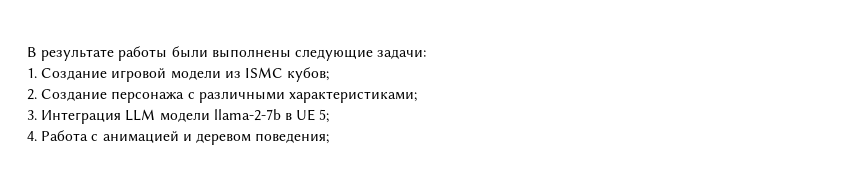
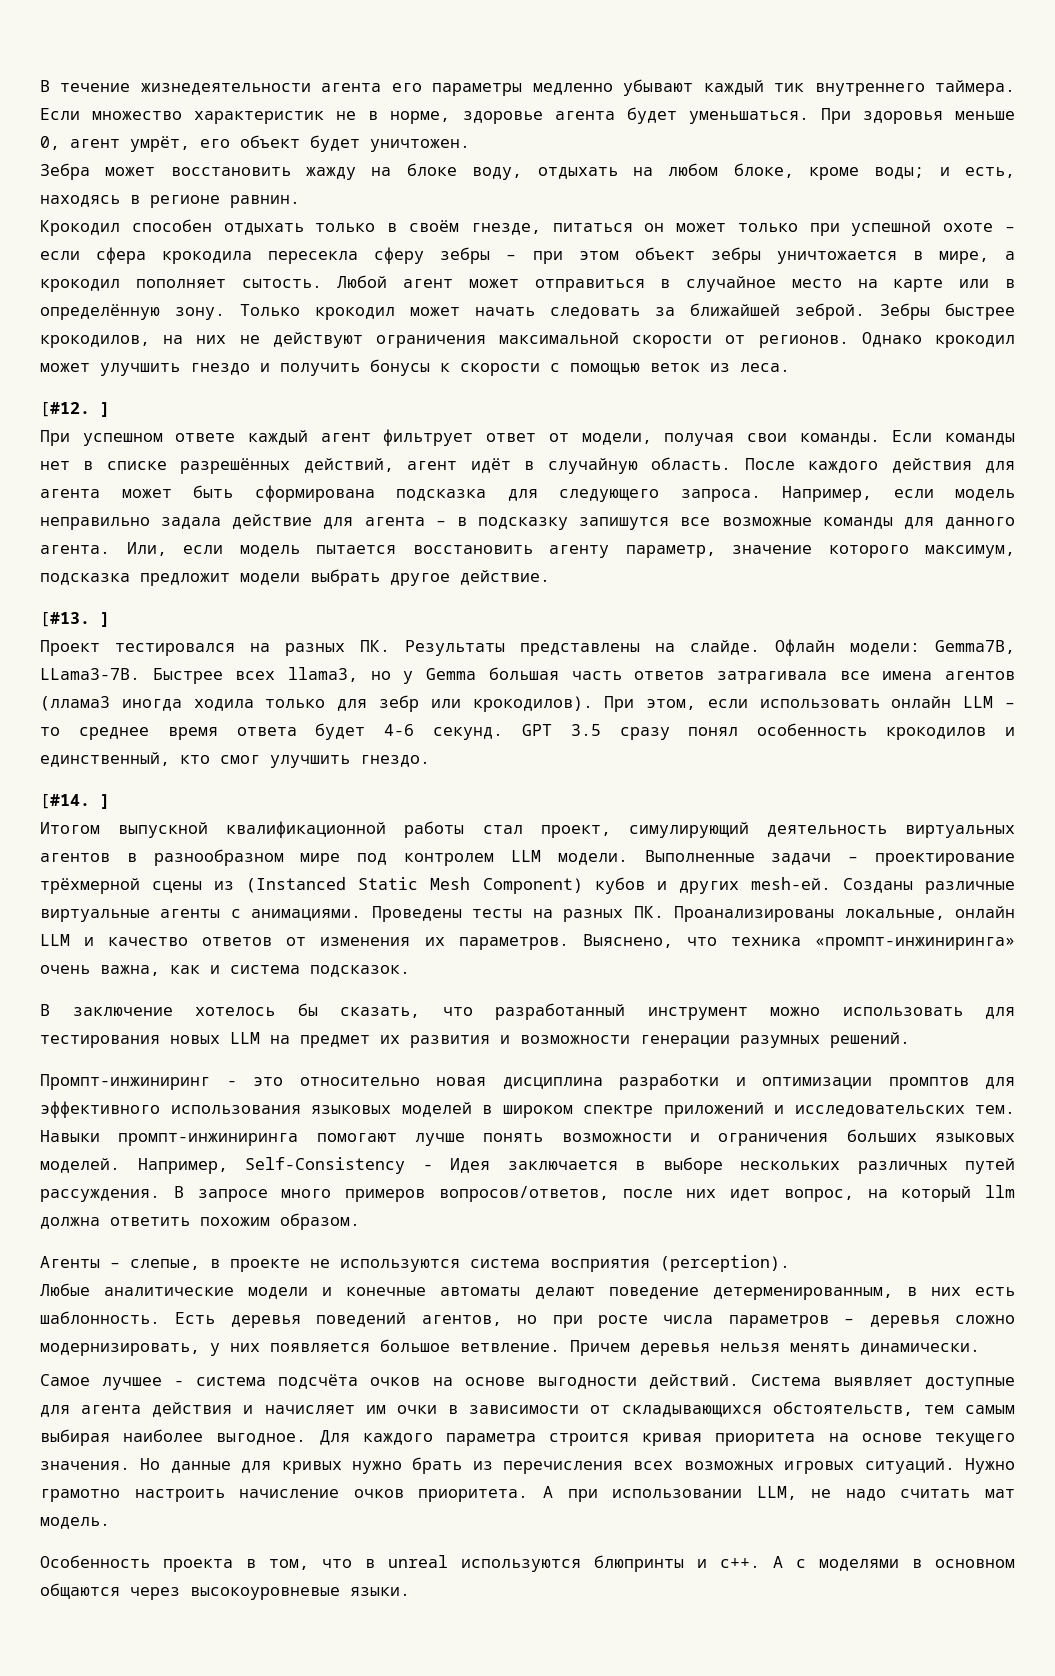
[27,46,427,61] [27,67,330,82] [27,89,417,103] [27,109,330,124] [27,130,330,145] В результате работы были выполнены следующие задачи: // 1. Создание игровой модели из ISMC кубов; // 2. Создание персонажа с различными характеристиками; // 3. Интеграция LLM модели llama-2-7b в UE 5; // 4. Работа с анимацией и деревом поведения; -> [40,79,1016,96] [40,107,1016,124] [40,135,470,152] [40,163,1016,180] [40,195,300,208] [40,219,1016,236] [40,247,1015,264] [40,275,1015,292] [40,303,1015,320] [40,332,1015,348] [40,359,790,376] [40,402,110,417] [40,429,1016,446] [40,457,1015,474] [40,485,1015,502] [40,514,1016,530] [40,542,1015,558] [40,569,550,586] [40,612,110,627] [40,639,1015,656] [40,667,1016,684] [40,695,1016,712] [40,723,1015,740] [40,752,430,768] [40,794,110,809] [40,821,1015,838] [40,849,1016,866] [40,877,1016,894] [40,906,1016,922] [40,934,1015,950] [40,965,410,977] [40,1003,1015,1020] [40,1032,910,1048] [40,1073,1015,1090] [40,1101,1015,1118] [40,1129,1016,1146] [40,1157,1015,1174] [40,1185,1015,1202] [40,1213,360,1230] [40,1255,790,1272] [40,1283,1016,1300] [40,1311,1015,1328] [40,1339,980,1356] [40,1374,1016,1390] [40,1401,1016,1417] [40,1429,1015,1446] [40,1457,1015,1474] [40,1486,1016,1502] [40,1517,110,1529] [40,1555,1015,1572] [40,1583,410,1600] В течение жизнедеятельности агента его параметры медленно убывают каждый тик внутреннего таймера. Если множество характеристик не в норме, здоровье агента будет уменьшаться. При здоровья меньше 0, агент умрёт, его объект будет уничтожен. // Зебра может восстановить жажду на блоке воду, отдыхать на любом блоке, кроме воды; и есть, находясь в регионе равнин. // Крокодил способен отдыхать только в своём гнезде, питаться он может только при успешной охоте – если сфера крокодила пересекла сферу зебры – при этом объект зебры уничтожается в мире, а крокодил пополняет сытость. Любой агент может отправиться в случайное место на карте или в определённую зону. Только крокодил может начать следовать за ближайшей зеброй. Зебры быстрее крокодилов, на них не действуют ограничения максимальной скорости от регионов. Однако крокодил может улучшить гнездо и получить бонусы к скорости с помощью веток из леса. // [#12. ] // При успешном ответе каждый агент фильтрует ответ от модели, получая свои команды. Если команды нет в списке разрешённых действий, агент идёт в случайную область. После каждого действия для агента может быть сформирована подсказка для следующего запроса. Например, если модель неправильно задала действие для агента – в подсказку запишутся все возможные команды для данного агента. Или, если модель пытается восстановить агенту параметр, значение которого максимум, подсказка предложит модели выбрать другое действие. // [#13. ] // Проект тестировался на разных ПК. Результаты представлены на слайде. Офлайн модели: Gemma7B, LLama3-7B. Быстрее всех llama3, но у Gemma большая часть ответов затрагивала все имена агентов (ллама3 иногда ходила только для зебр или крокодилов). При этом, если использовать онлайн LLM – то среднее время ответа будет 4-6 секунд. GPT 3.5 сразу понял особенность крокодилов и единственный, кто смог улучшить гнездо. // [#14. ] // Итогом выпускной квалификационной работы стал проект, симулирующий деятельность виртуальных агентов в разнообразном мире под контролем LLM модели. Выполненные задачи – проектирование трёхмерной сцены из (Instanced Static Mesh Component) кубов и других mesh-ей. Созданы различные виртуальные агенты с анимациями. Проведены тесты на разных ПК. Проанализированы локальные, онлайн LLM и качество ответов от изменения их параметров. Выяснено, что техника «промпт-инжиниринга» очень важна, как и система подсказок. // В заключение хотелось бы сказать, что разработанный инструмент можно использовать для тестирования новых LLM на предмет их развития и возможности генерации разумных решений. // Промпт-инжиниринг - это относительно новая дисциплина разработки и оптимизации промптов для эффективного использования языковых моделей в широком спектре приложений и исследовательских тем. Навыки промпт-инжиниринга помогают лучше понять возможности и ограничения больших языковых моделей. Например, Self-Consistency - Идея заключается в выборе нескольких различных путей рассуждения. В запросе много примеров вопросов/ответов, после них идет вопрос, на который llm должна ответить похожим образом. // Агенты – слепые, в проекте не используются система восприятия (perception). // Любые аналитические модели и конечные автоматы делают поведение детерменированным, в них есть шаблонность. Есть деревья поведений агентов, но при росте числа параметров – деревья сложно модернизировать, у них появляется большое ветвление. Причем деревья нельзя менять динамически. // Самое лучшее - система подсчёта очков на основе выгодности действий. Система выявляет доступные для агента действия и начисляет им очки в зависимости от складывающихся обстоятельств, тем самым выбирая наиболее выгодное. Для каждого параметра строится кривая приоритета на основе текущего значения. Но данные для кривых нужно брать из перечисления всех возможных игровых ситуаций. Нужно грамотно настроить начисление очков приоритета. А при использовании LLM, не надо считать мат модель. // Особенность проекта в том, что в unreal используются блюпринты и с++. А с моделями в основном общаются через высокоуровневые языки.

